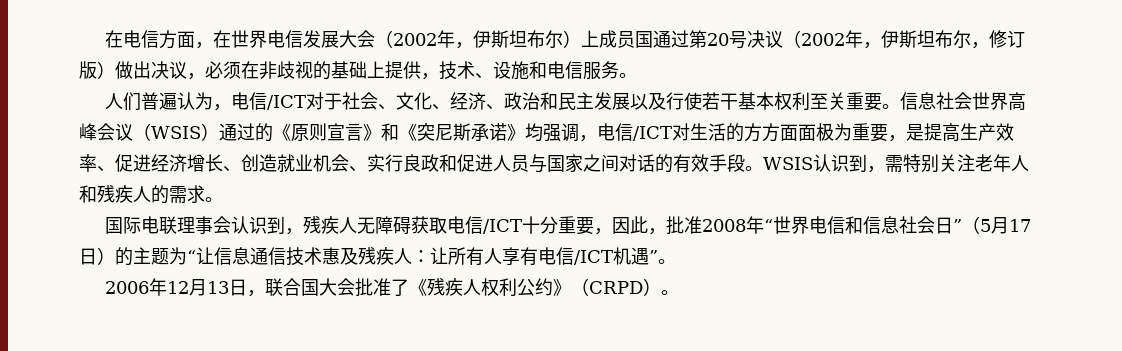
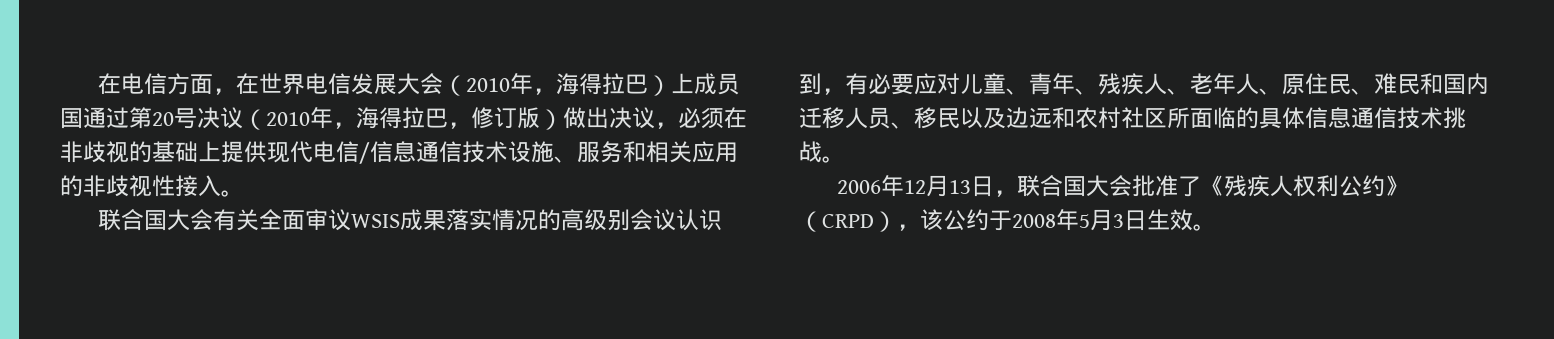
[393,30,564,49] 2002年，伊斯坦布尔 -> [465,73,648,95] 2010年，海得拉巴
[801,30,972,49] 2002年，伊斯坦布尔 -> [266,107,448,129] 2010年，海得拉巴
[421,61,637,80] [105,92,1027,111] [79,123,1014,142] [79,154,1029,173] [79,185,223,204] [105,216,1032,235] [79,247,658,266] ，技术、设施和电信服务。 // 人们普遍认为，电信/ICT对于社会、文化、经济、政治和民主发展以及行使若干基本权利至关重要。信息社会世界高峰会议（WSIS）通过的《原则宣言》和《突尼斯承诺》均强调，电信/ICT对生活的方方面面极为重要，是提高生产效率、促进经济增长、创造就业机会、实行良政和促进人员与国家之间对话的有效手段。WSIS认识到，需特别关注老年人和残疾人的需求。 // 国际电联理事会认识到，残疾人无障碍获取电信/ICT十分重要，因此，批准2008年“世界电信和信息社会日”（5月17日）的主题为“让信息通信技术惠及残疾人：让所有人享有电信/ICT机遇” -> [267,141,738,164] [60,175,244,197] [97,209,722,231] [799,73,1489,95] [799,107,1466,129] [799,141,822,163] 现代电信/信息通信技术设施、服务和相关应用的非歧视性接入。 // 联合国大会有关全面审议WSIS成果落实情况的高级别会议认识到，有必要应对儿童、青年、残疾人、老年人、原住民、难民和国内迁移人员、移民以及边远和农村社区所面临的具体信息通信技术挑战
(662, 287) none -> [897,209,1193,231] ，该公约于2008年5月3日生效

